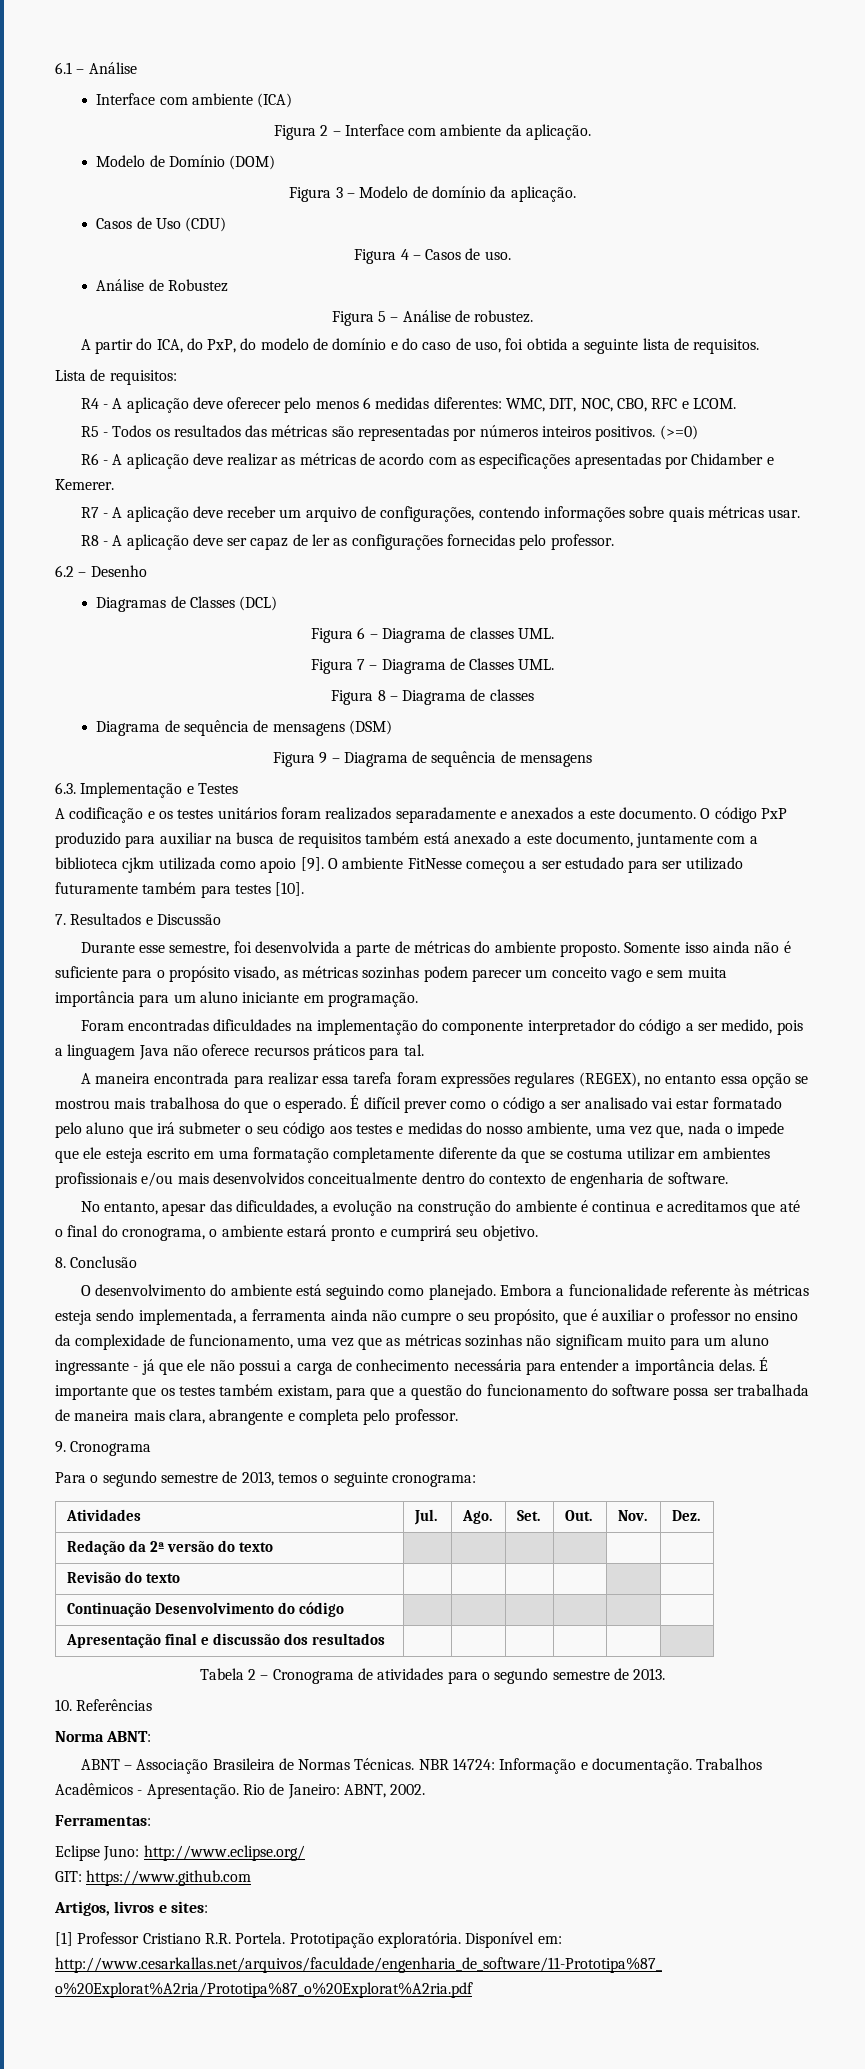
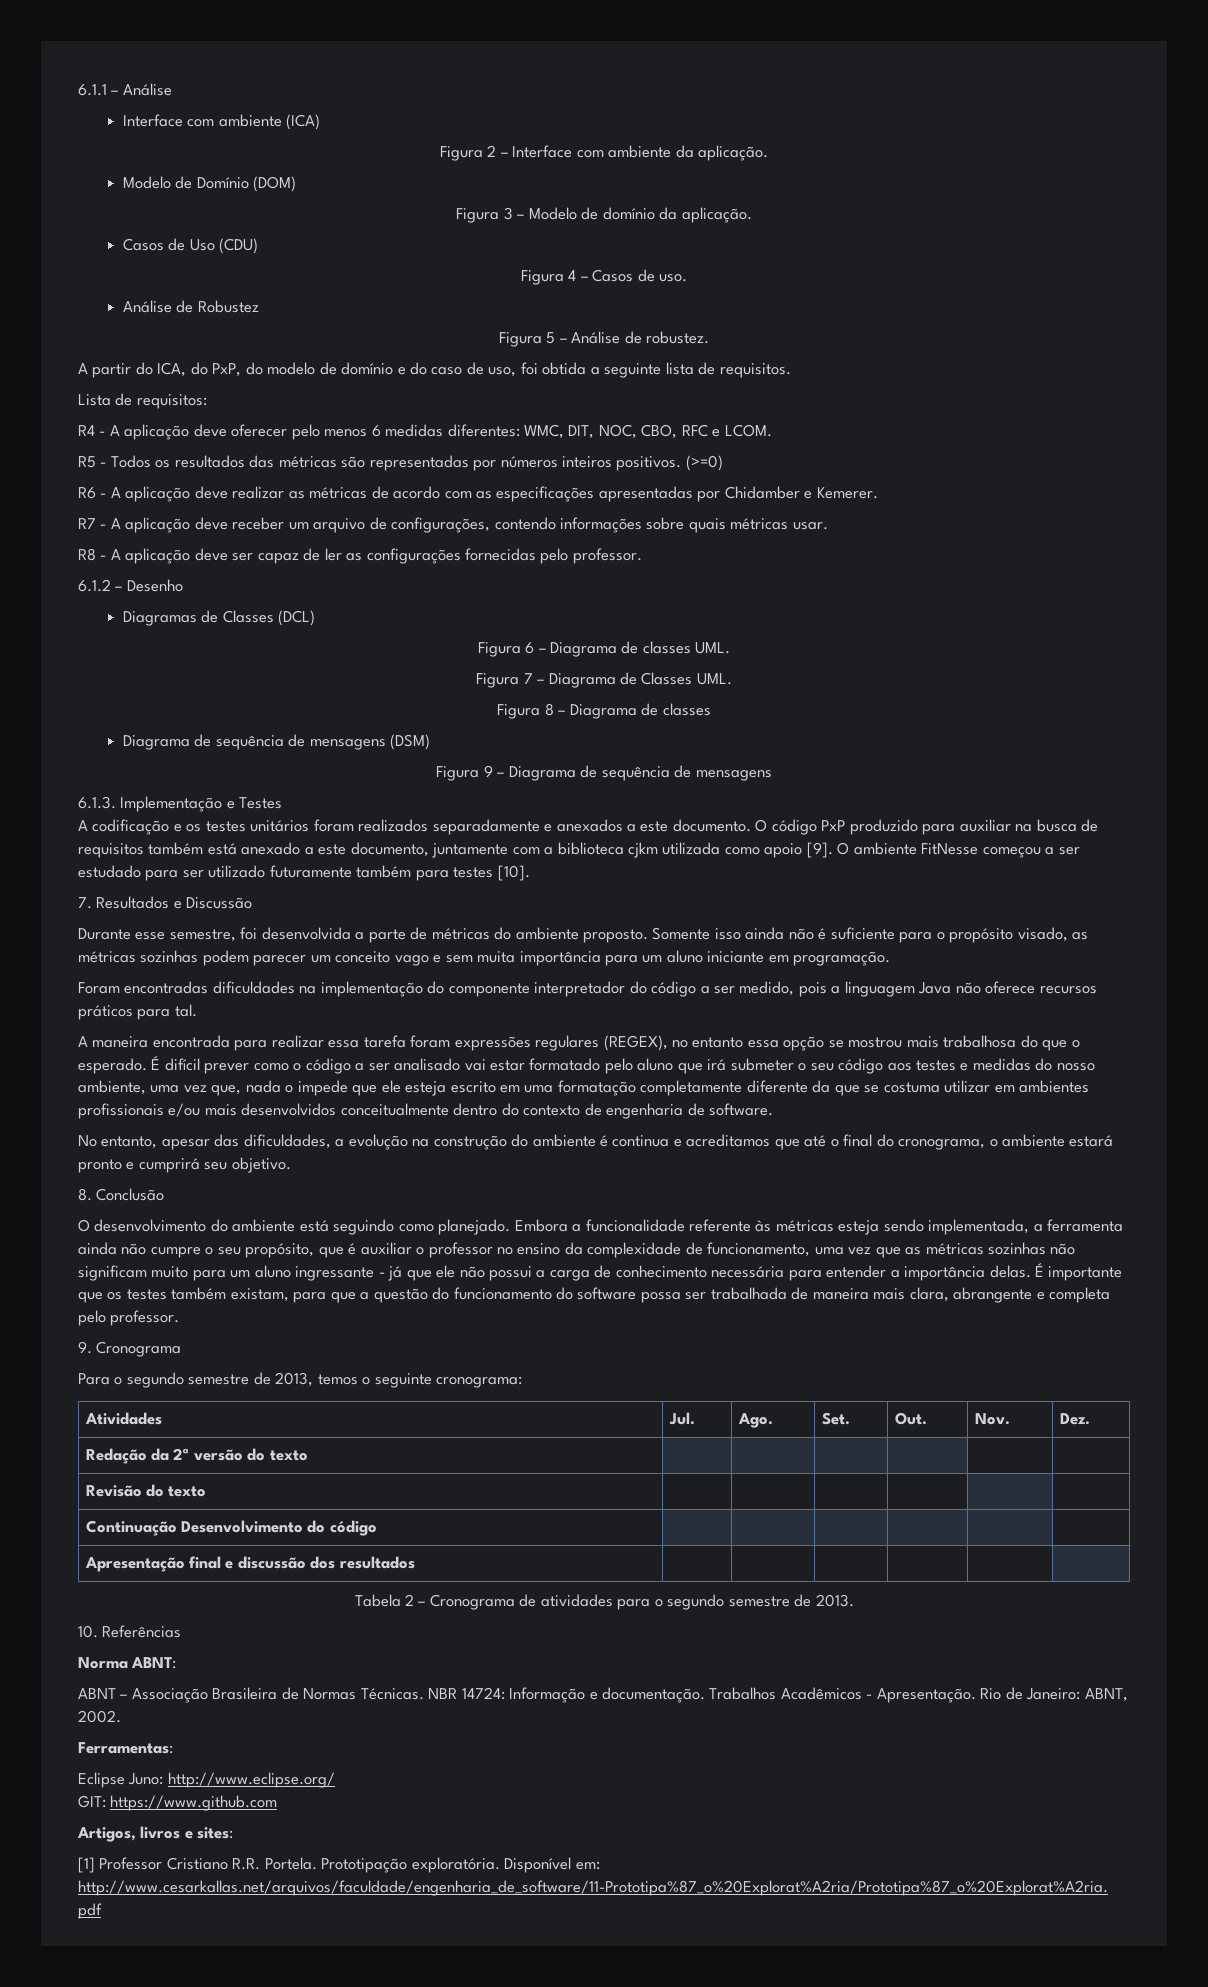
[55,62,72,74] 6.1 -> [78,84,107,96] 6.1.1
[55,565,74,577] 6.2 -> [78,579,111,592] 6.1.2
[55,782,76,794] 6.3. -> [78,796,116,809] 6.1.3.

